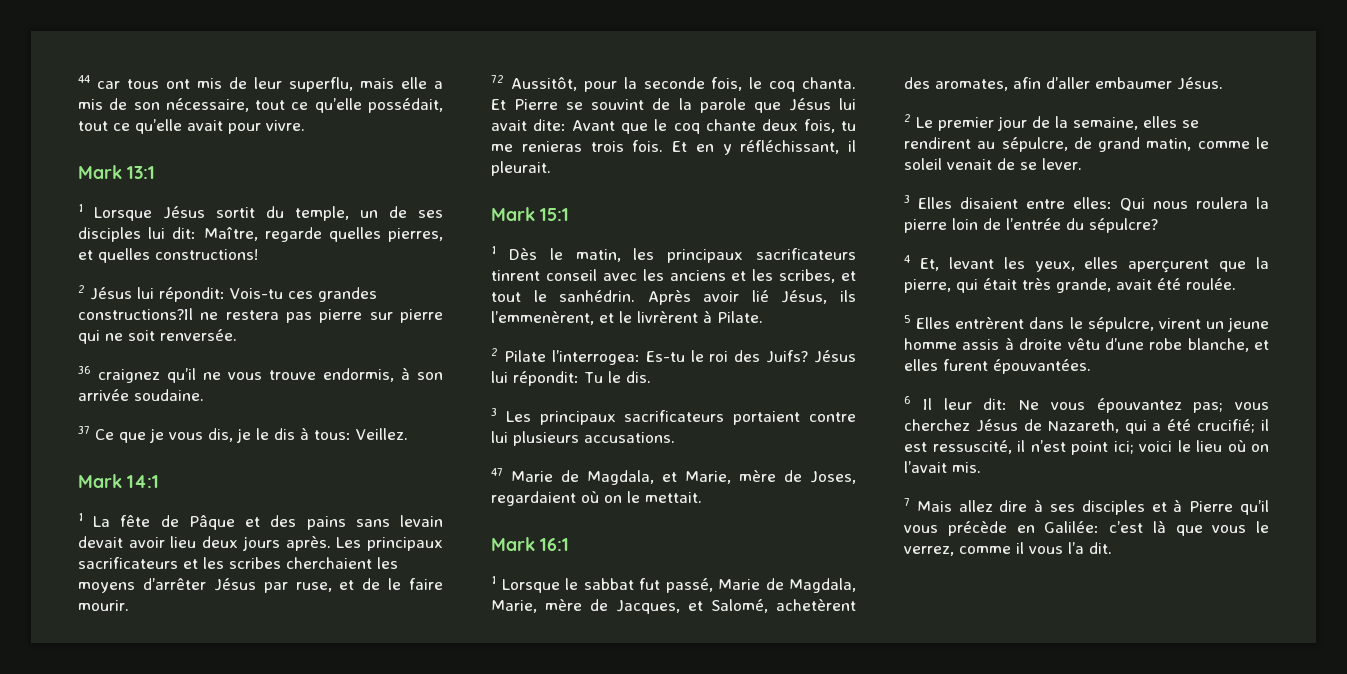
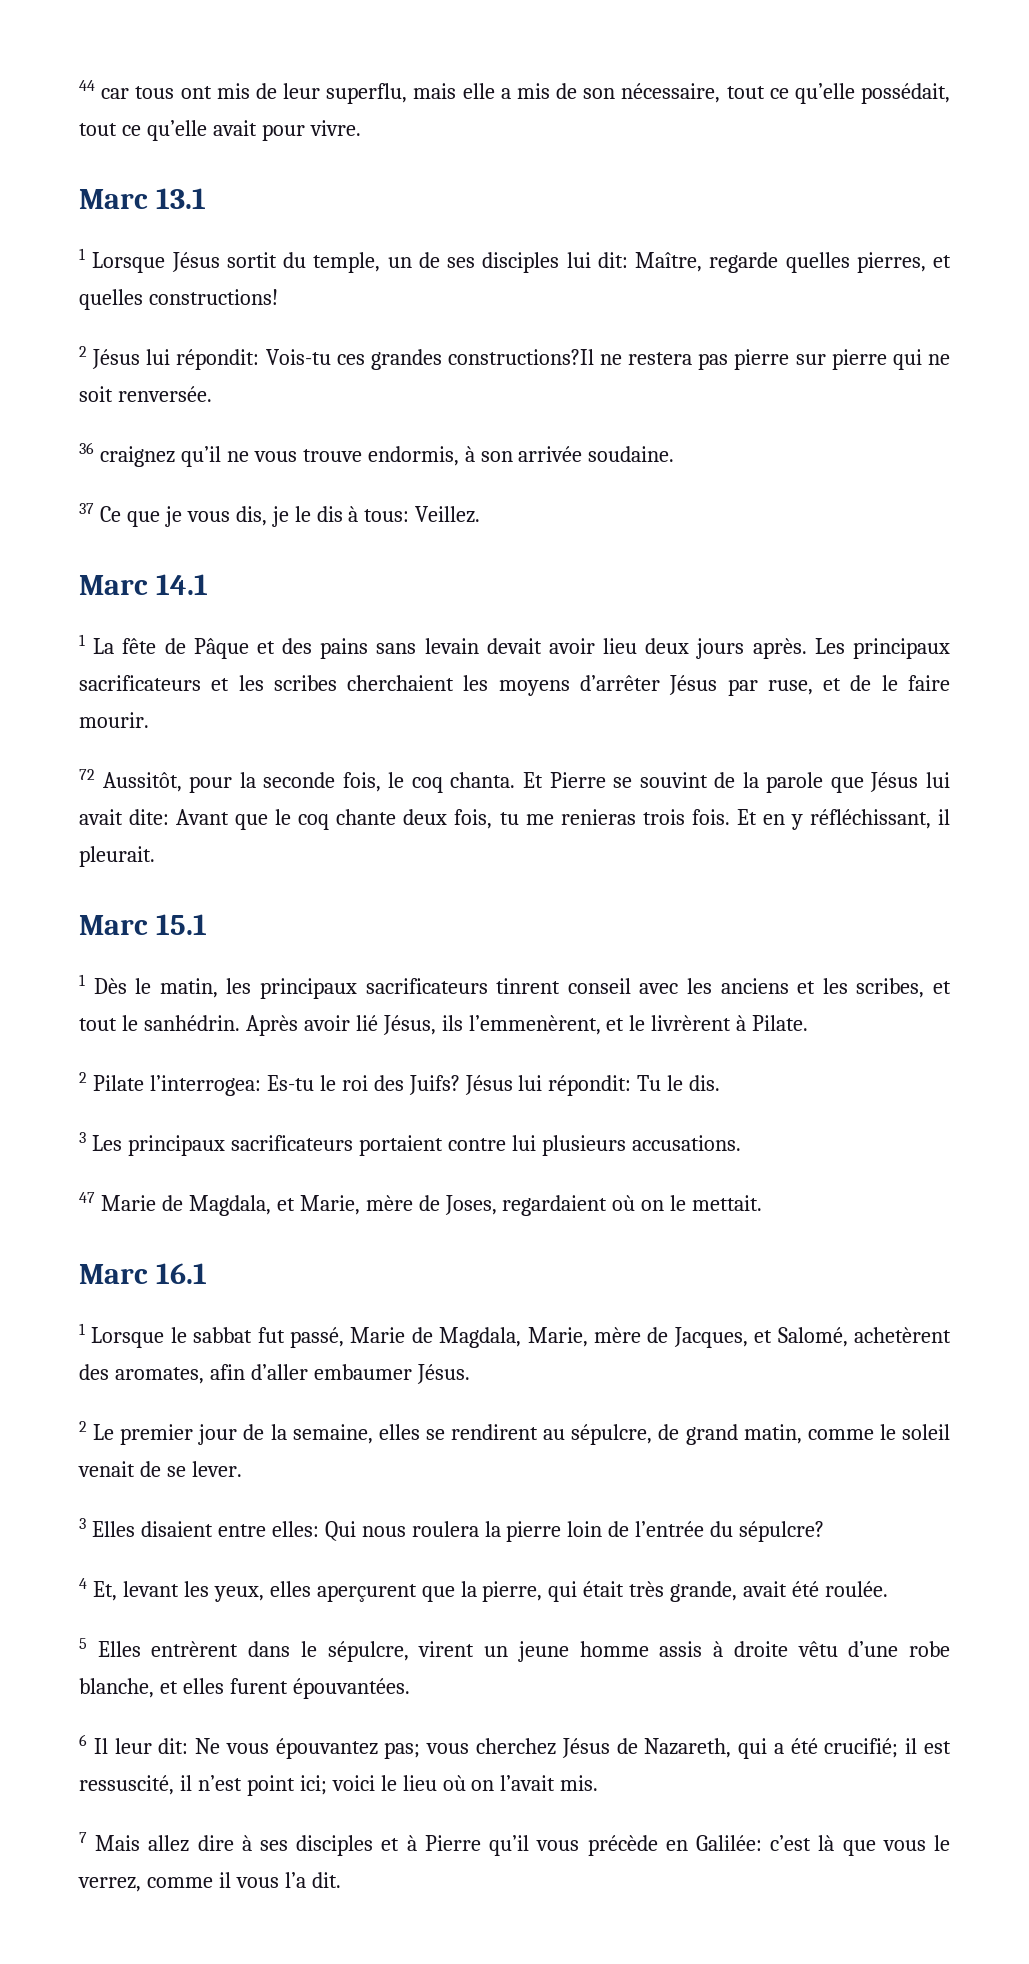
[78,165,155,179] Mark 13:1 -> [79,188,206,209] Marc 13.1
[78,474,159,488] Mark 14:1 -> [79,574,208,595] Marc 14.1
[491,207,569,221] Mark 15:1 -> [79,914,207,935] Marc 15.1
[491,537,569,551] Mark 16:1 -> [79,1263,207,1284] Marc 16.1

